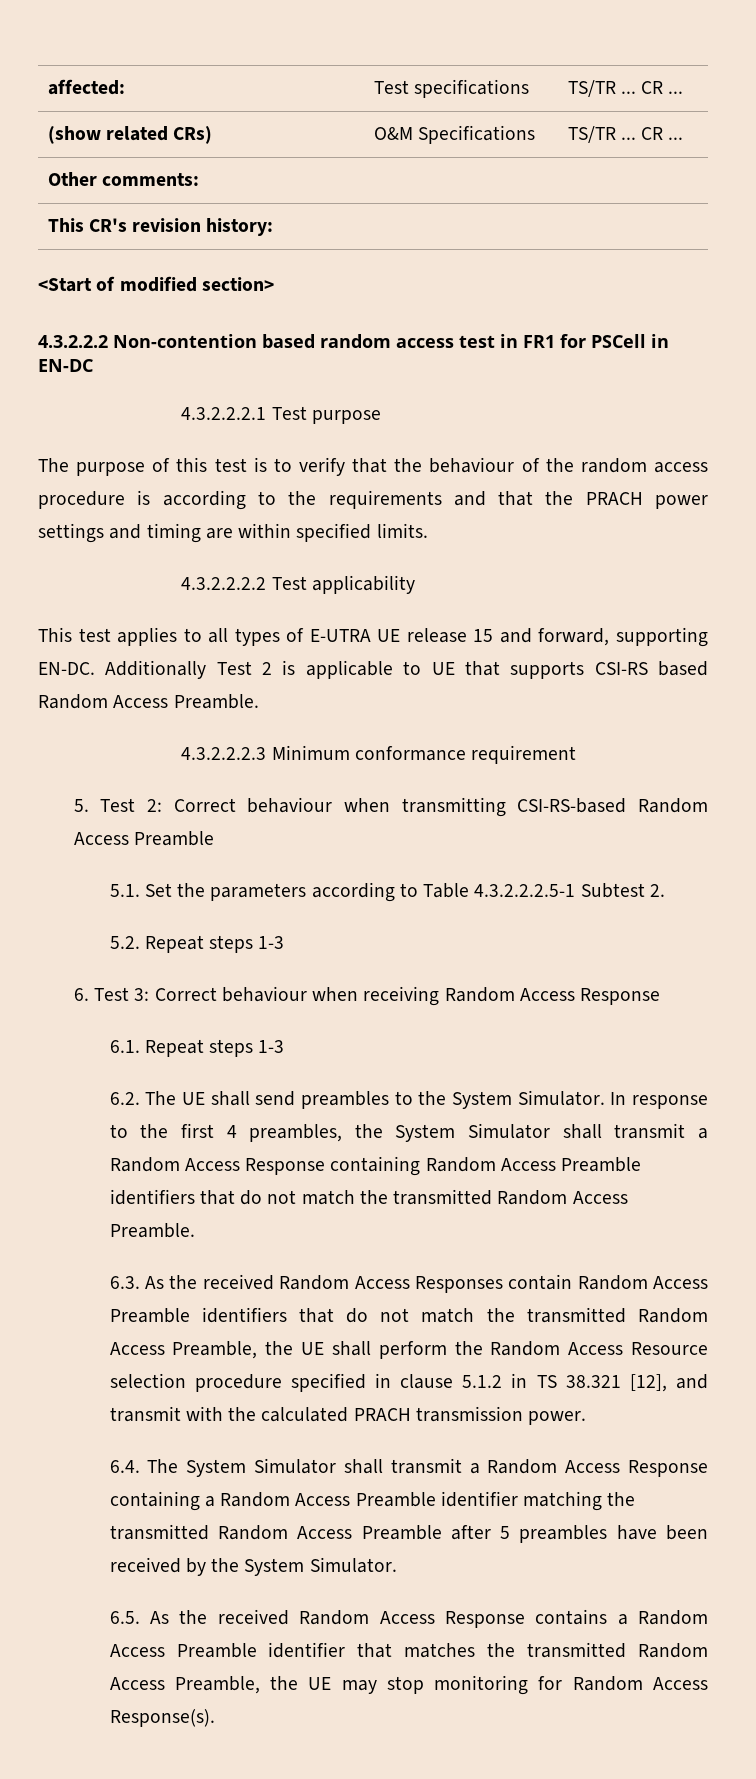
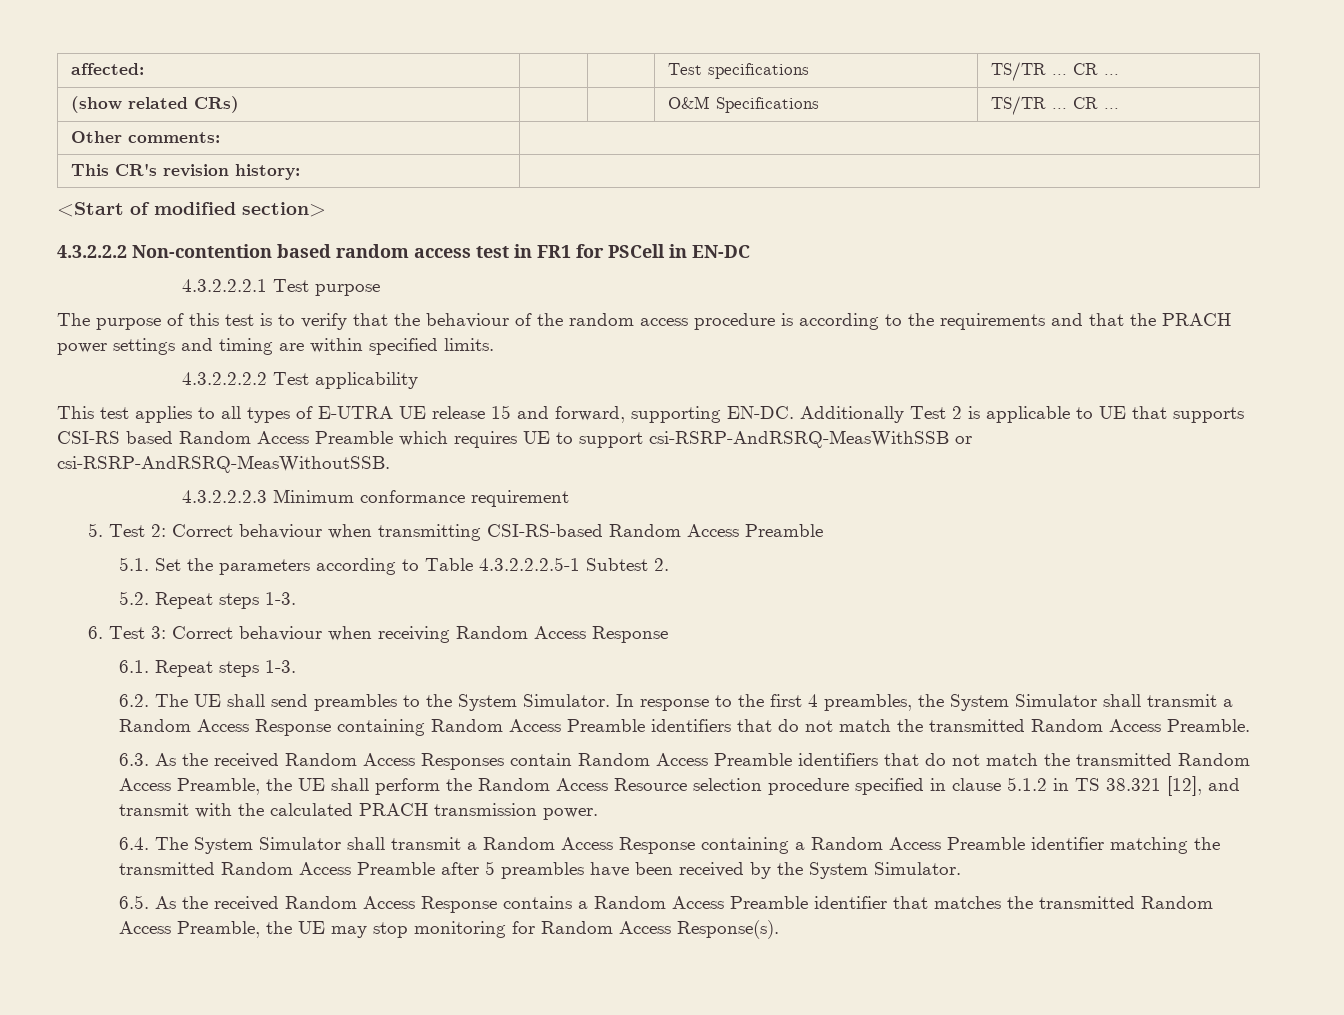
[173,694,259,709] Preamble. -> [315,430,972,448] [57,455,390,473] Preamble which requires UE to support csi-RSRP-AndRSRQ-MeasWithSSB or csi-RSRP-AndRSRQ-MeasWithoutSSB.
[258,936,285,949] 1-3 -> [265,592,297,605] 1-3.
[258,1040,285,1053] 1-3 -> [265,660,297,673] 1-3.

